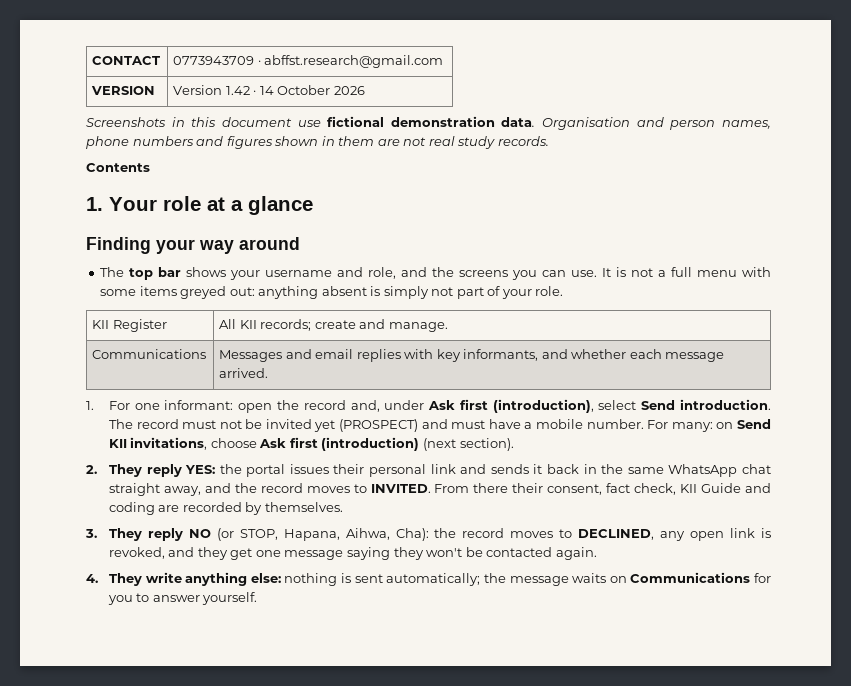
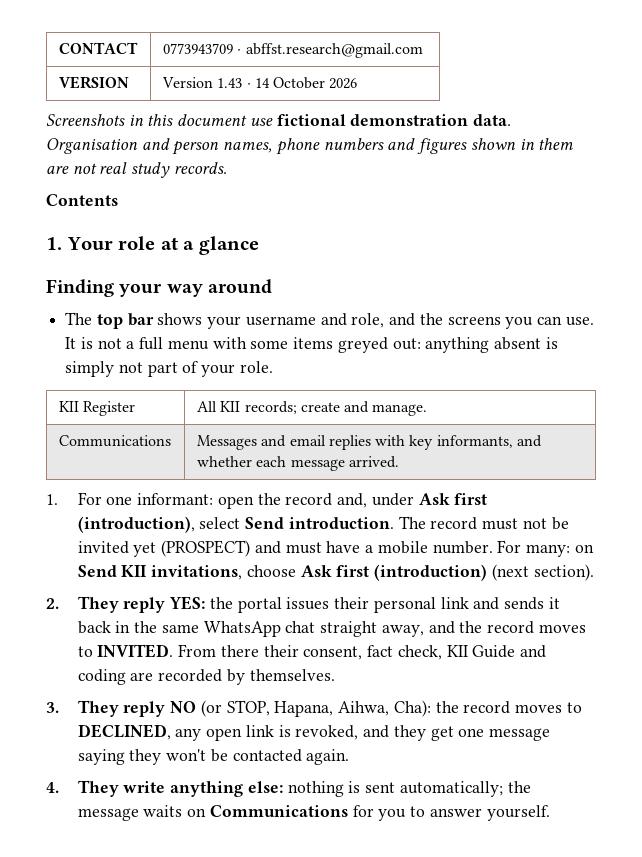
[225,86,250,95] 1.42 -> [217,78,243,88] 1.43

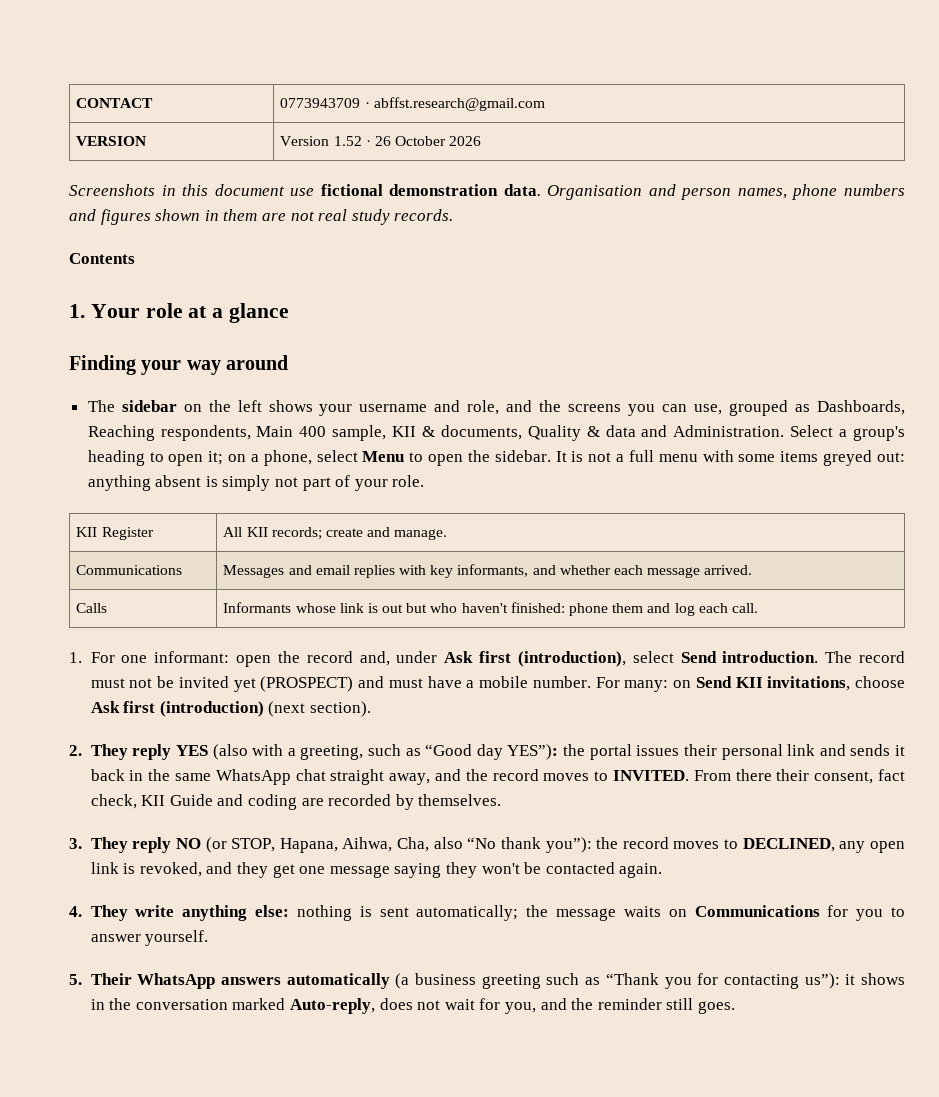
[217,78,270,88] 1.43 · 14 -> [333,136,391,146] 1.52 · 26
[96,313,154,329] top bar -> [121,400,262,412] sidebar on the left
[565,317,594,326] use. -> [694,400,905,416] [87,425,905,441] [87,450,551,466] use, grouped as Dashboards, Reaching respondents, Main 400 sample, KII & documents, Quality & data and Administration. Select a group's heading to open it; on a phone, select Menu to open the sidebar.
(399, 462) none -> [76,603,108,613] [223,602,758,616] // Calls | Informants whose link is out but who haven't finished: phone them and log each call.
[169,596,206,610] YES: -> [175,744,559,760] YES (also with a greeting, such as “Good day YES”):
[393,700,431,717] Cha): -> [397,837,592,853] Cha, also “No thank you”):
(550, 813) none -> [69,973,906,989] [90,998,735,1014] // 5. Their WhatsApp answers automatically (a business greeting such as “Thank you for contacting us”): it shows in the conversation marked Auto-reply, does not wait for you, and the reminder still goes.

